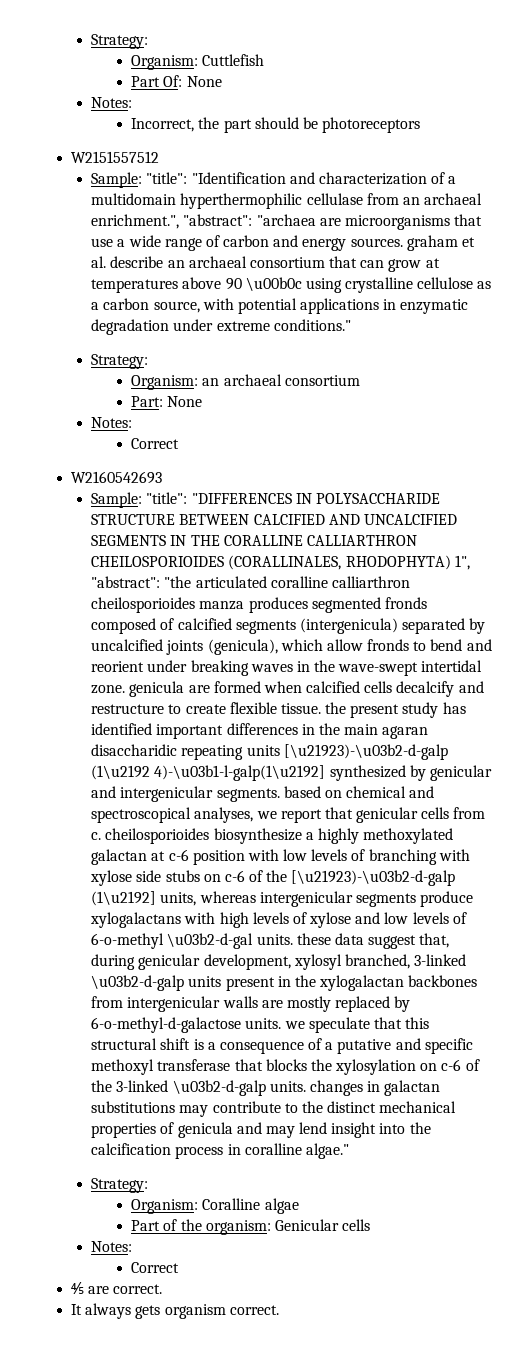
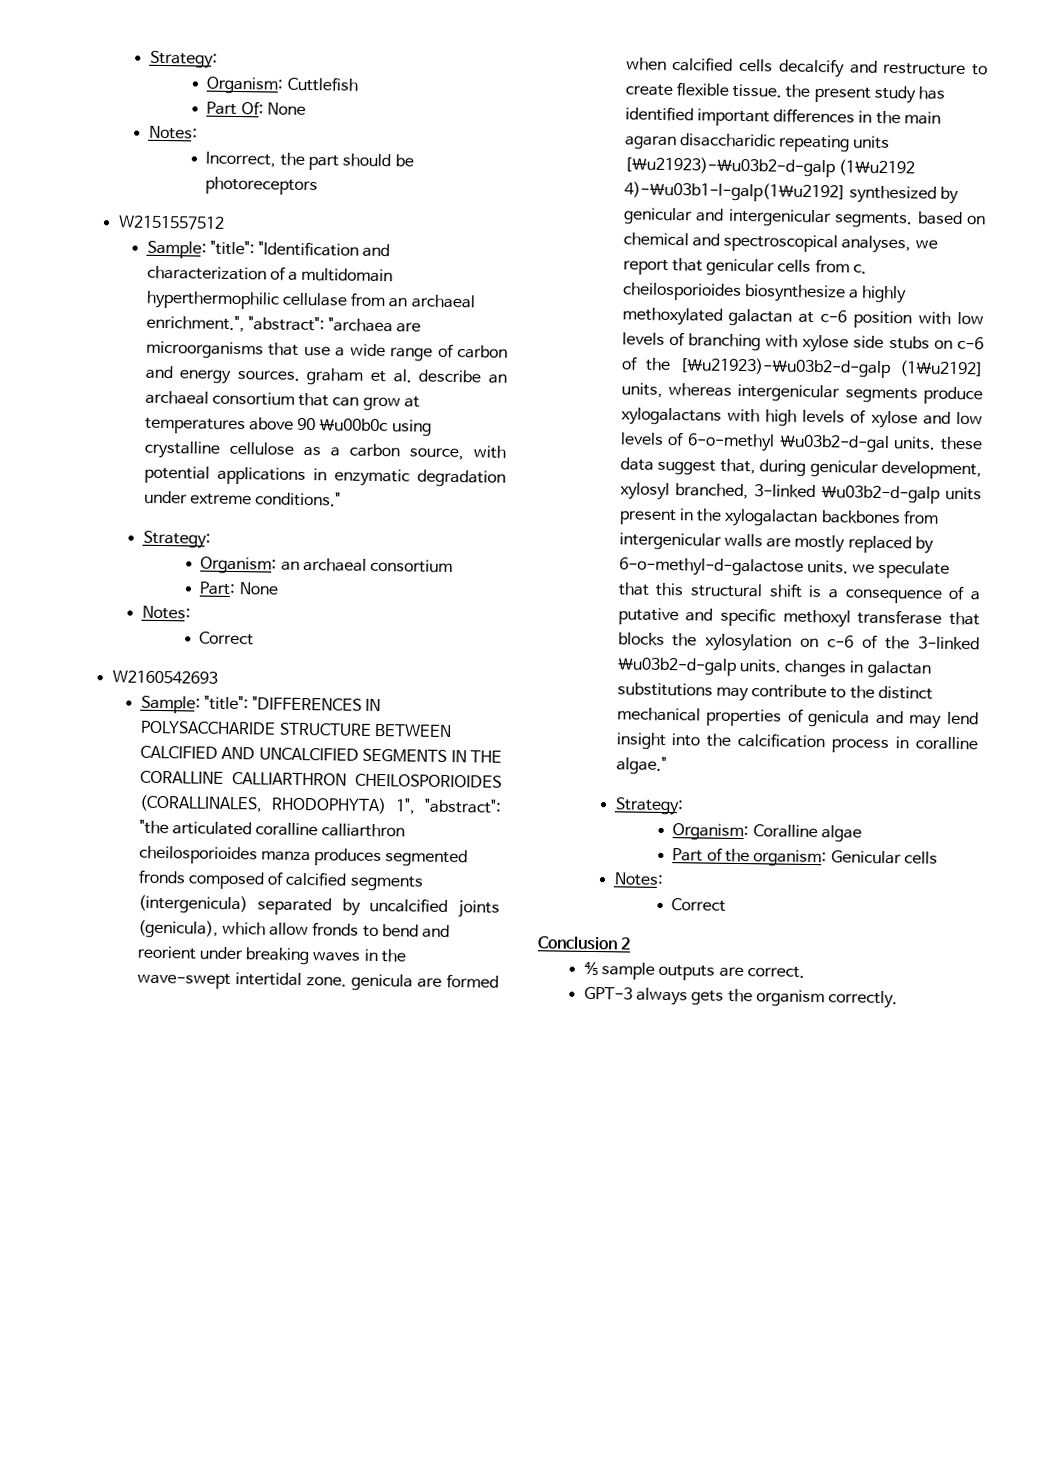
(180, 1267) none -> [537,935,632,951] // Conclusion 2
(85, 1288) none -> [600,962,716,981] sample outputs
[71,1304,83,1315] It -> [583,986,633,1000] GPT-3
[164,1304,279,1319] organism correct. -> [727,988,899,1009] the organism correctly.

